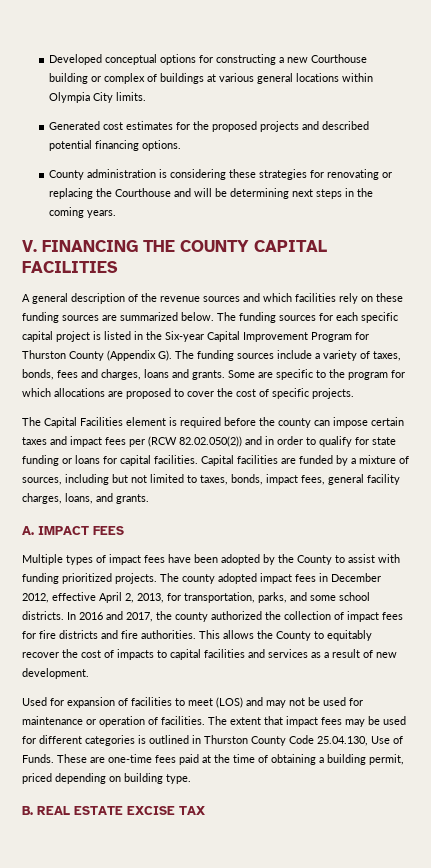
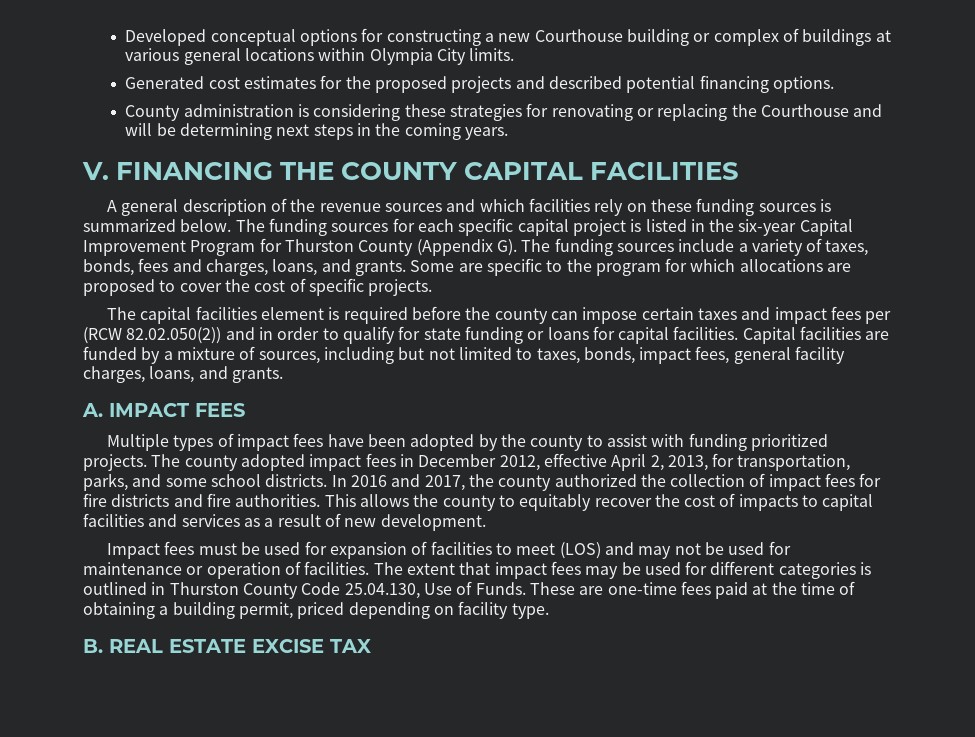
[102,315,117,321] are -> [819,199,831,212] is
[165,331,204,342] Six-year -> [738,219,797,236] six-year
[144,369,169,378] loans -> [272,259,318,276] loans,
[44,417,123,428] Capital Facilities -> [140,306,257,324] capital facilities
[297,555,332,565] County -> [530,435,584,451] county
[276,631,311,641] County -> [442,495,496,511] county
[22,697,47,706] Used -> [107,541,301,559] Impact fees must be used
[124,773,163,784] building -> [458,601,509,619] facility

